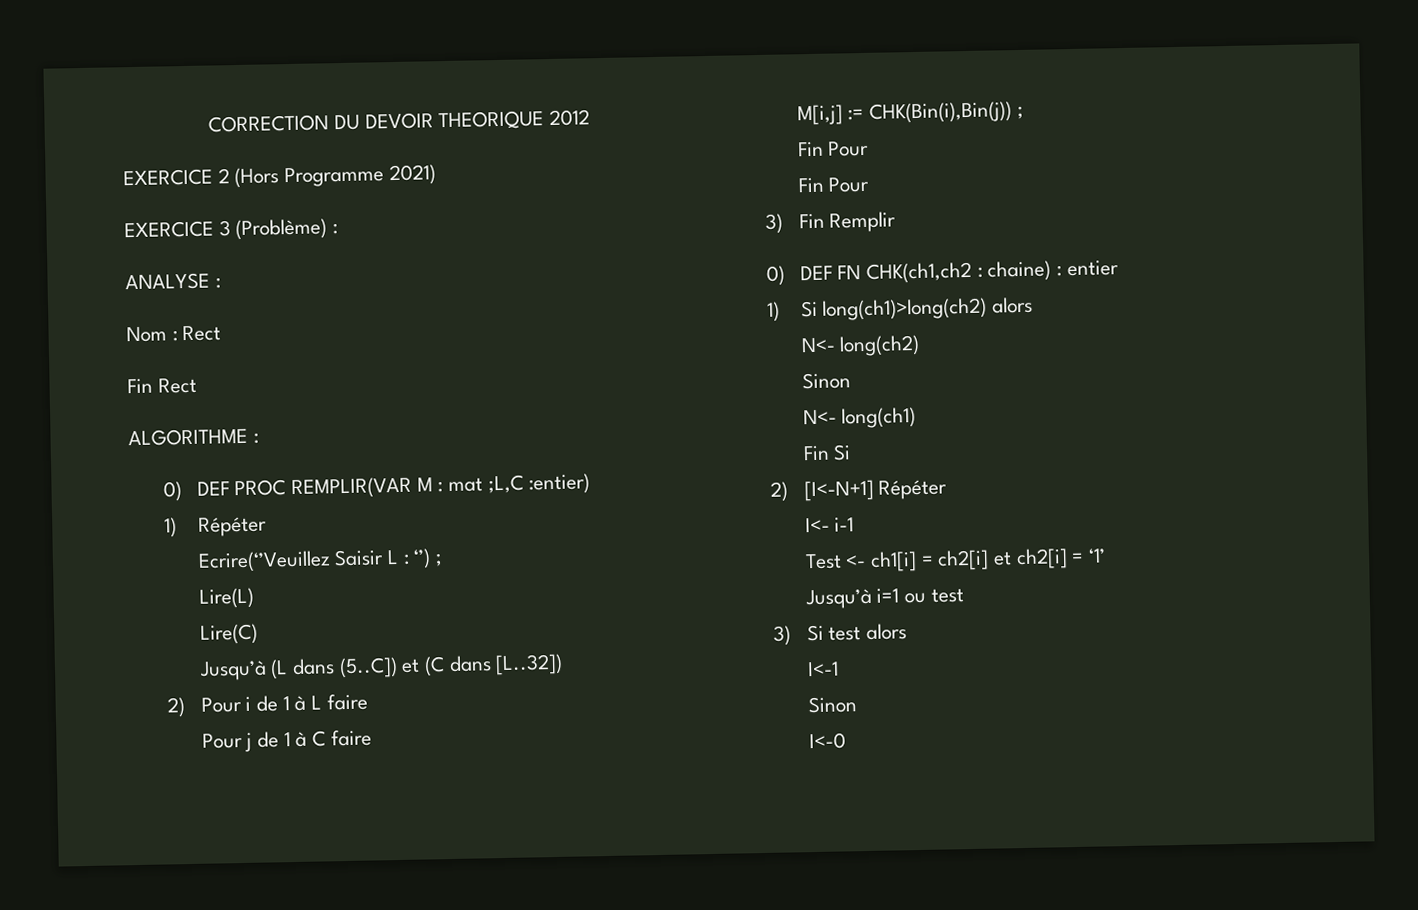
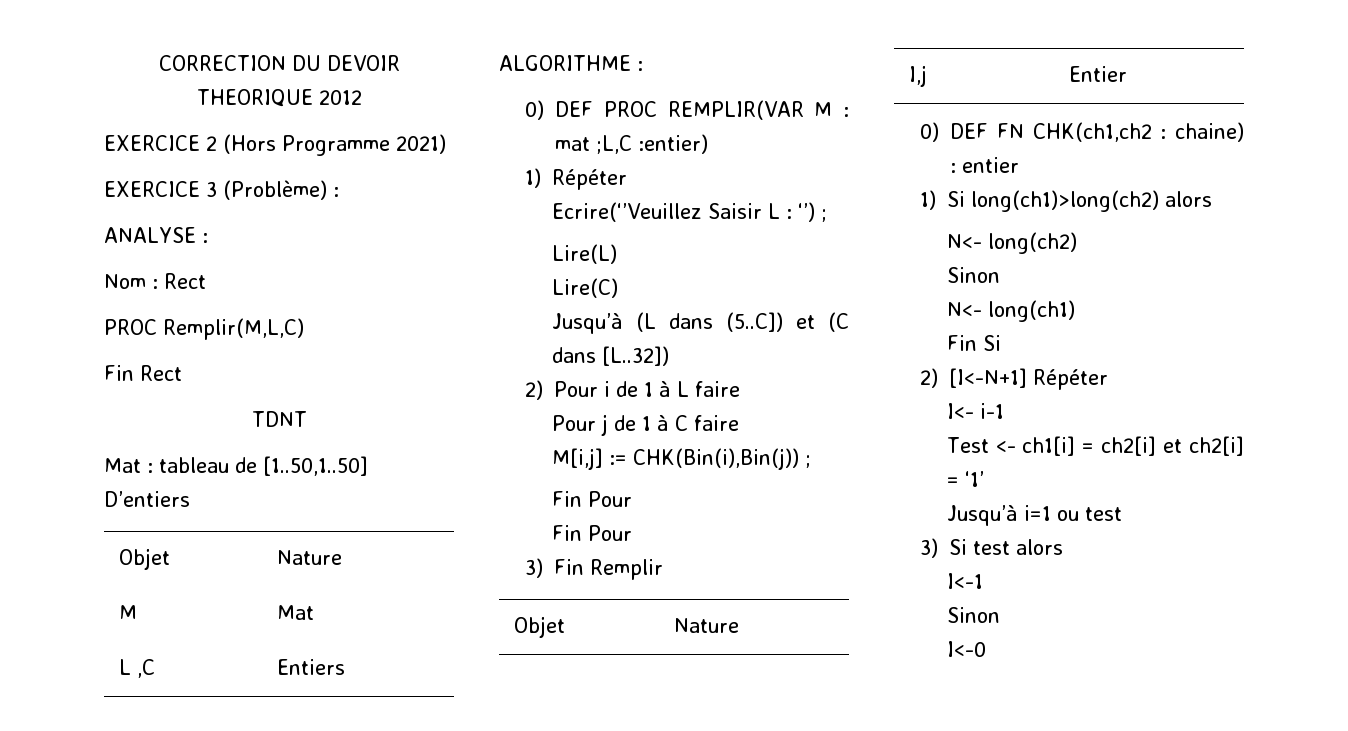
(222, 333) none -> [104,318,304,340] // PROC Remplir(M,L,C)
(197, 385) none -> [251,411,307,427] [104,456,368,476] [104,491,190,507] [118,548,170,570] [276,550,342,565] [118,605,137,620] [276,605,314,620] [118,659,155,678] [276,659,345,675] // TDNT // Mat : tableau de [1..50,1..50] D’entiers // Objet | Nature // M | Mat // L ,C | Entiers
(897, 222) none -> [513,616,565,638] [673,618,739,633] [908,65,927,87] [1068,66,1127,82] // Objet | Nature // I,j | Entier

